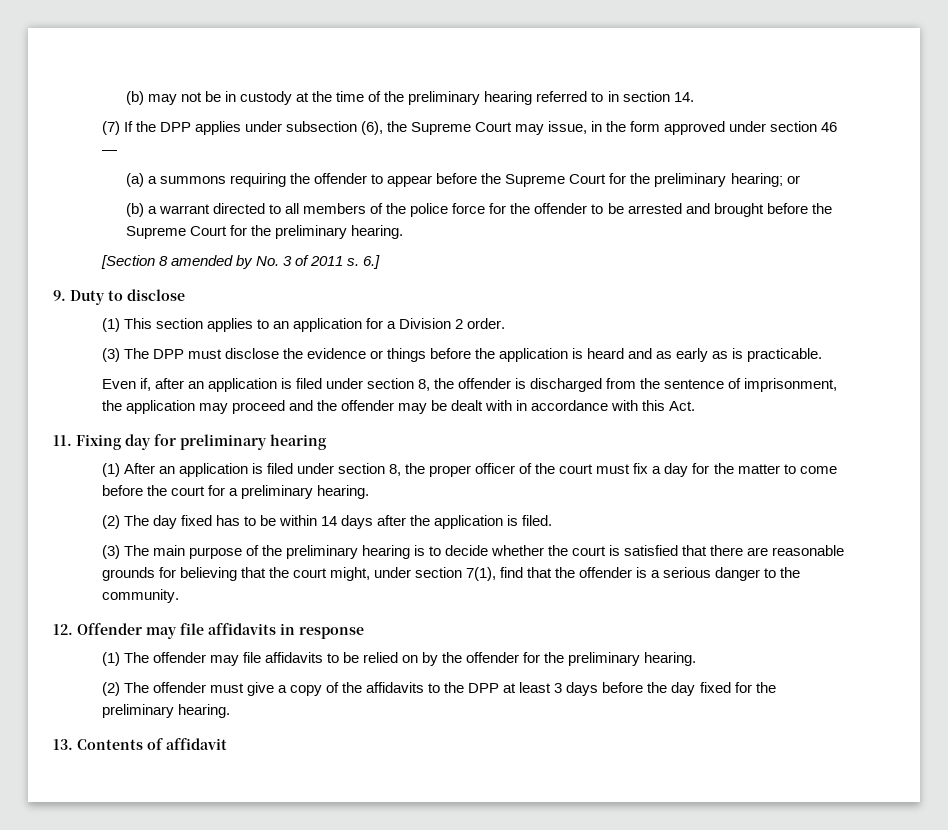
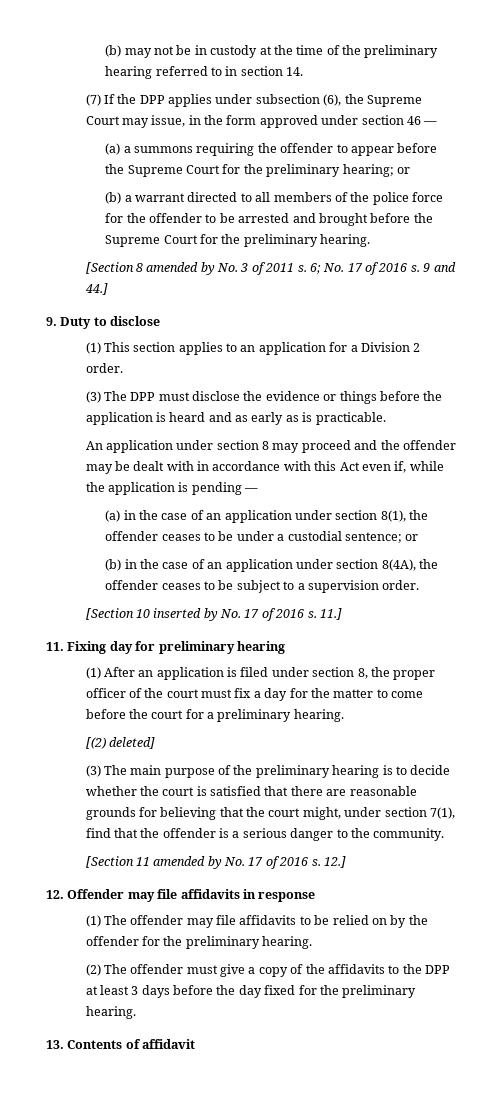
[362,255,380,269] 6.] -> [309,262,456,275] [84,283,108,295] 6; No. 17 of 2016 s. 9 and 44.]
[101,378,838,392] [101,400,195,414] Even if, after an application is filed under section 8, the offender is discharged from the sentence of imprisonment, the application -> [85,440,270,453] An application under section 8
[669,401,696,411] Act. -> [339,461,444,473] [85,482,259,495] [105,510,429,523] [105,531,419,543] [105,559,439,572] [105,580,420,593] [85,608,342,621] Act even if, while the application is pending — // (a) in the case of an application under section 8(1), the offender ceases to be under a custodial sentence; or // (b) in the case of an application under section 8(4A), the offender ceases to be subject to a supervision order. // [Section 10 inserted by No. 17 of 2016 s. 11.]
[101,515,553,529] (2) The day fixed has to be within 14 days after the application is filed. -> [85,737,155,749] [(2) deleted]
(179, 596) none -> [85,856,346,869] // [Section 11 amended by No. 17 of 2016 s. 12.]

